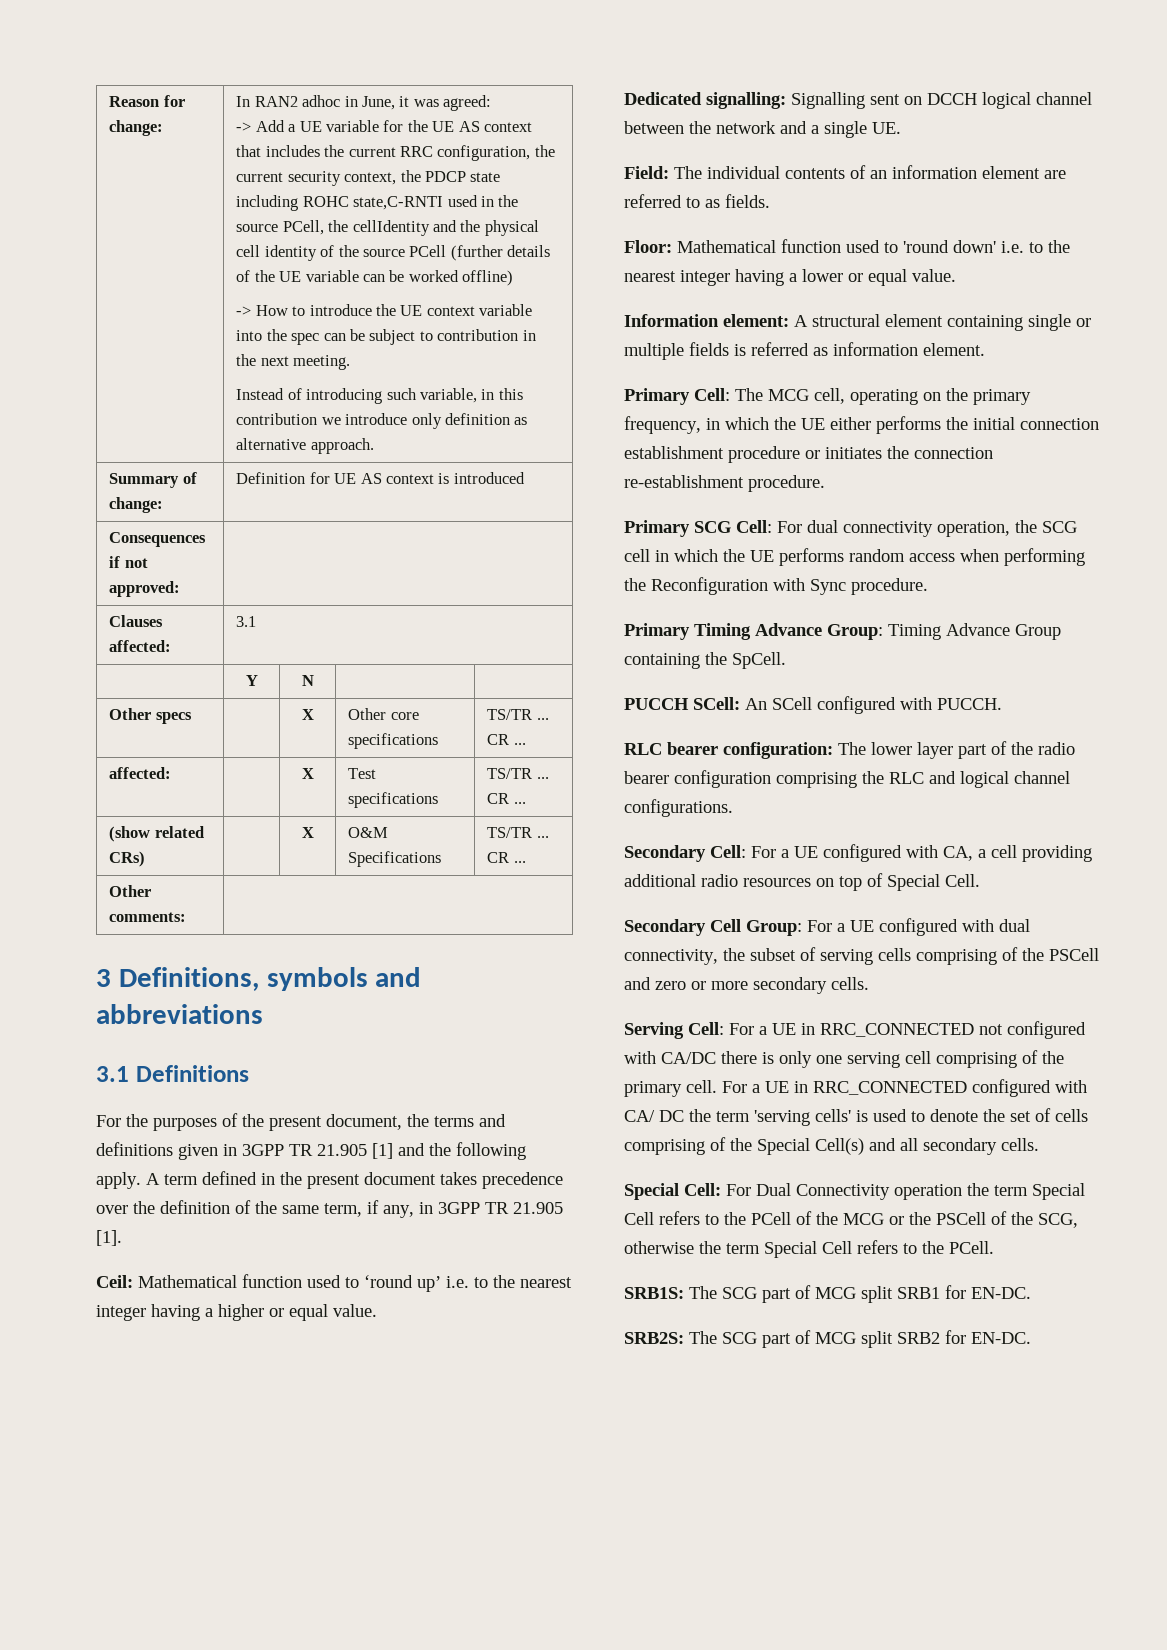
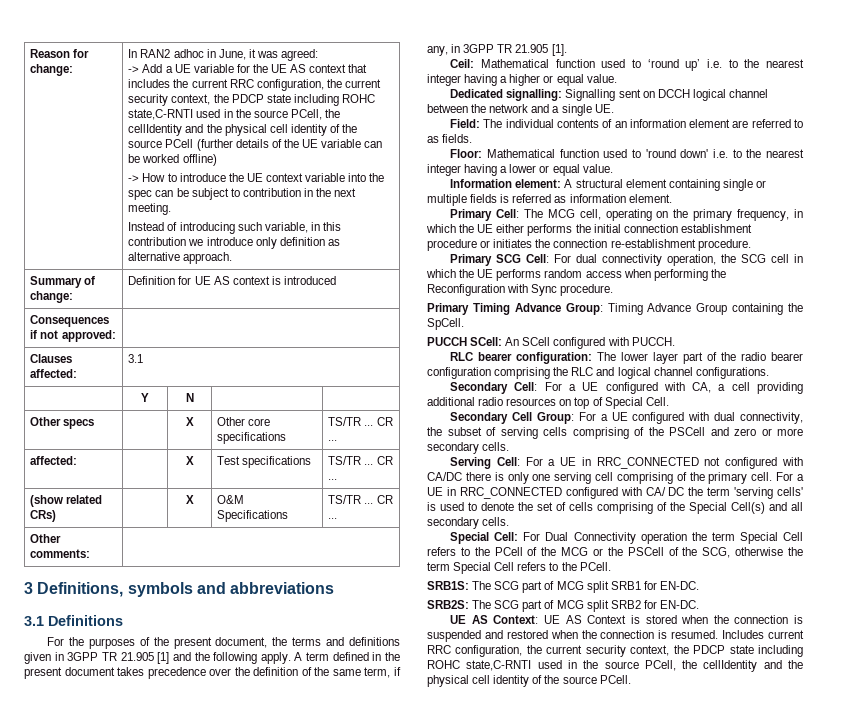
(1031, 1338) none -> [450,615,803,624] [427,630,804,642] [427,645,803,657] [427,660,803,672] [427,675,631,687] // UE AS Context: UE AS Context is stored when the connection is suspended and restored when the connection is resumed. Includes current RRC configuration, the current security context, the PDCP state including ROHC state,C-RNTI used in the source PCell, the cellIdentity and the physical cell identity of the source PCell.

